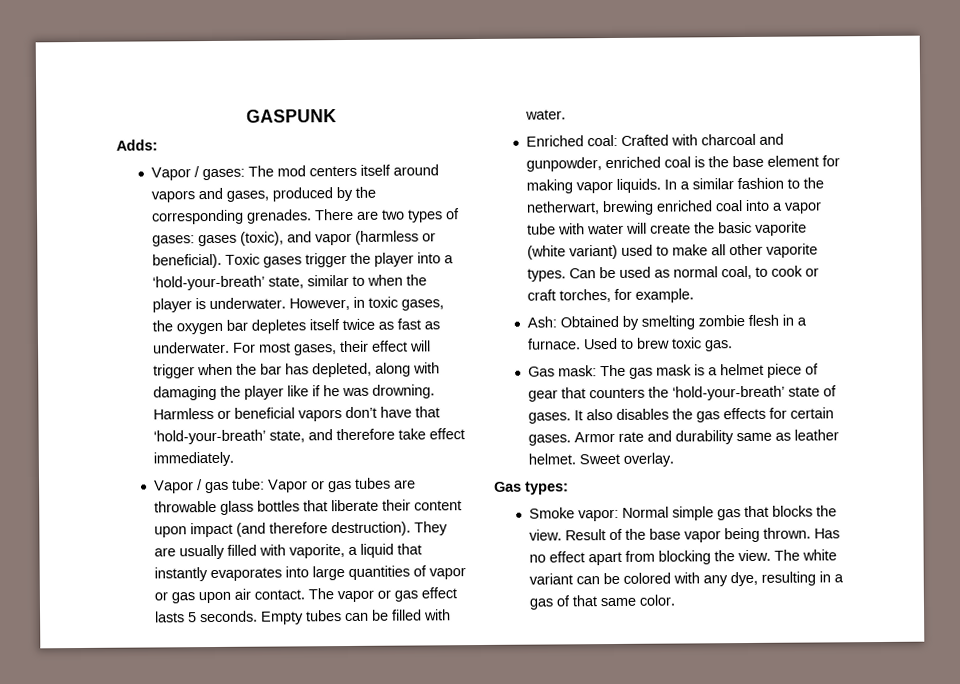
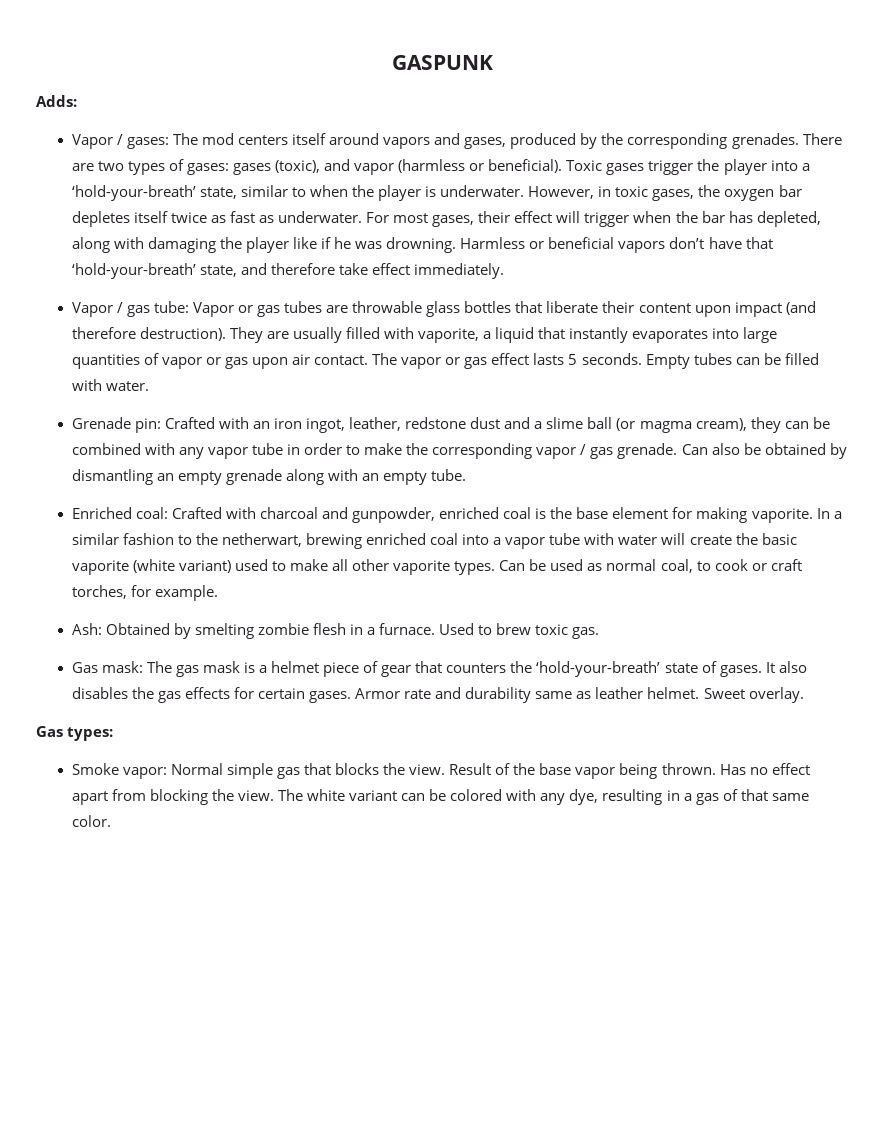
(567, 114) none -> [71,417,830,433] [71,443,847,459] [71,469,467,485] // Grenade pin: Crafted with an iron ingot, leather, redstone dust and a slime ball (or magma cream), they can be combined with any vapor tube in order to make the corresponding vapor / gas grenade. Can also be obtained by dismantling an empty grenade along with an empty tube.
[576,178,662,194] vapor liquids. -> [751,508,813,523] vaporite.

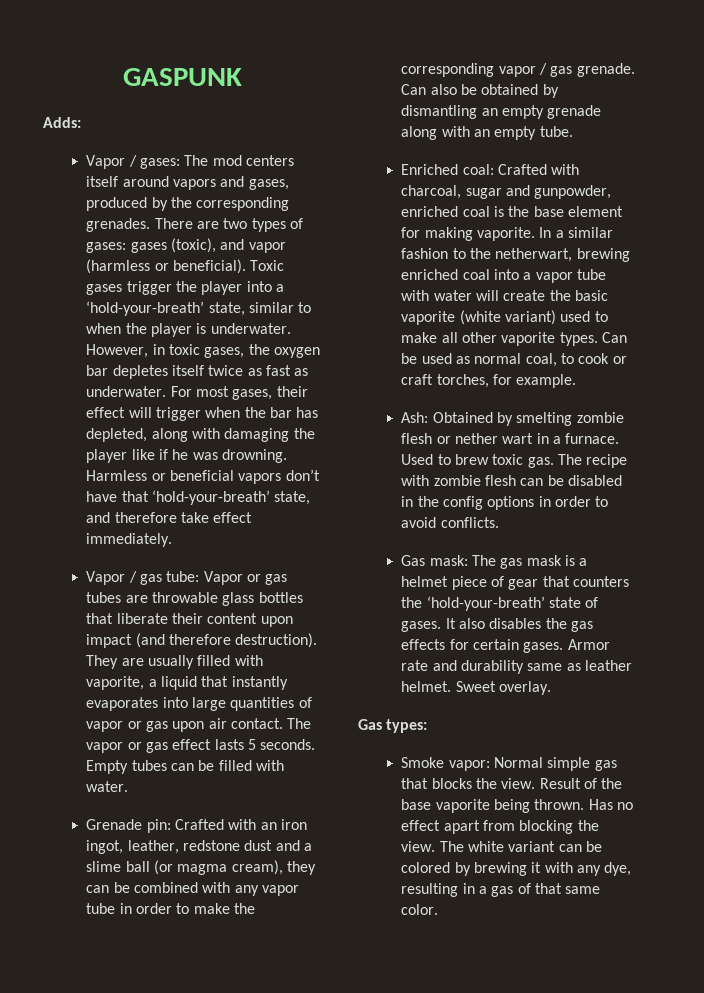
[259,507,318,519] charcoal -> [401,185,502,199] charcoal, sugar
(347, 629) none -> [436,433,534,444] or nether wart
(600, 633) none -> [558,454,628,468] [401,475,623,486] [401,496,609,510] [401,517,499,528] The recipe with zombie flesh can be disabled in the config options in order to avoid conflicts.
[575,767,616,779] vapor -> [435,799,490,813] vaporite
(503, 795) none -> [454,862,542,876] by brewing it

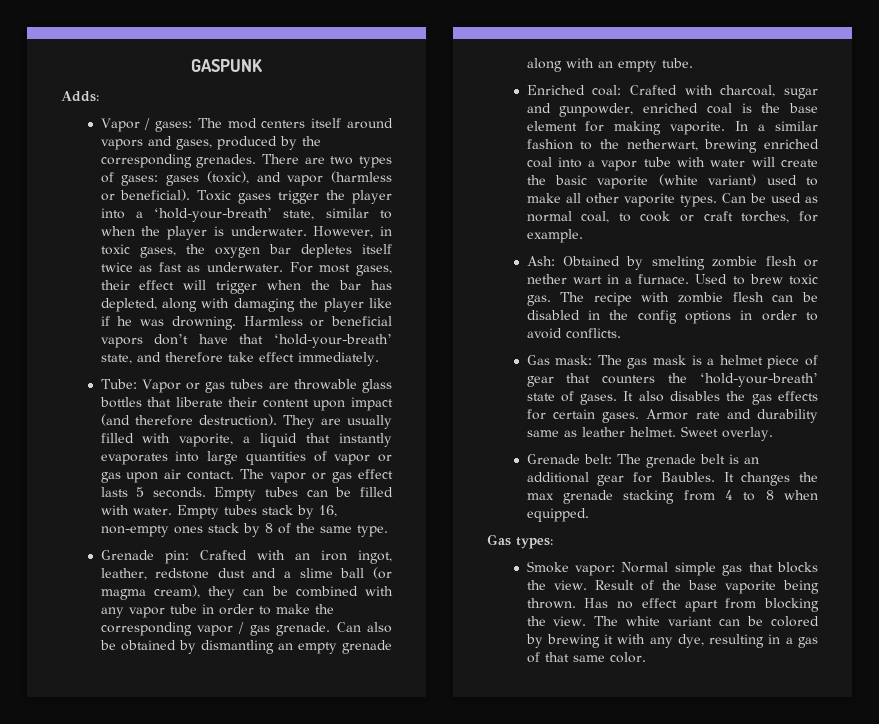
[86,571,200,585] Vapor / gas tube: -> [100,379,137,389] Tube:
(129, 786) none -> [176,505,337,519] [100,523,388,537] Empty tubes stack by 16, non-empty ones stack by 8 of the same type.
(552, 688) none -> [526,454,759,468] [526,472,818,486] [526,490,818,504] [526,508,589,522] // Grenade belt: The grenade belt is an additional gear for Baubles. It changes the max grenade stacking from 4 to 8 when equipped.

